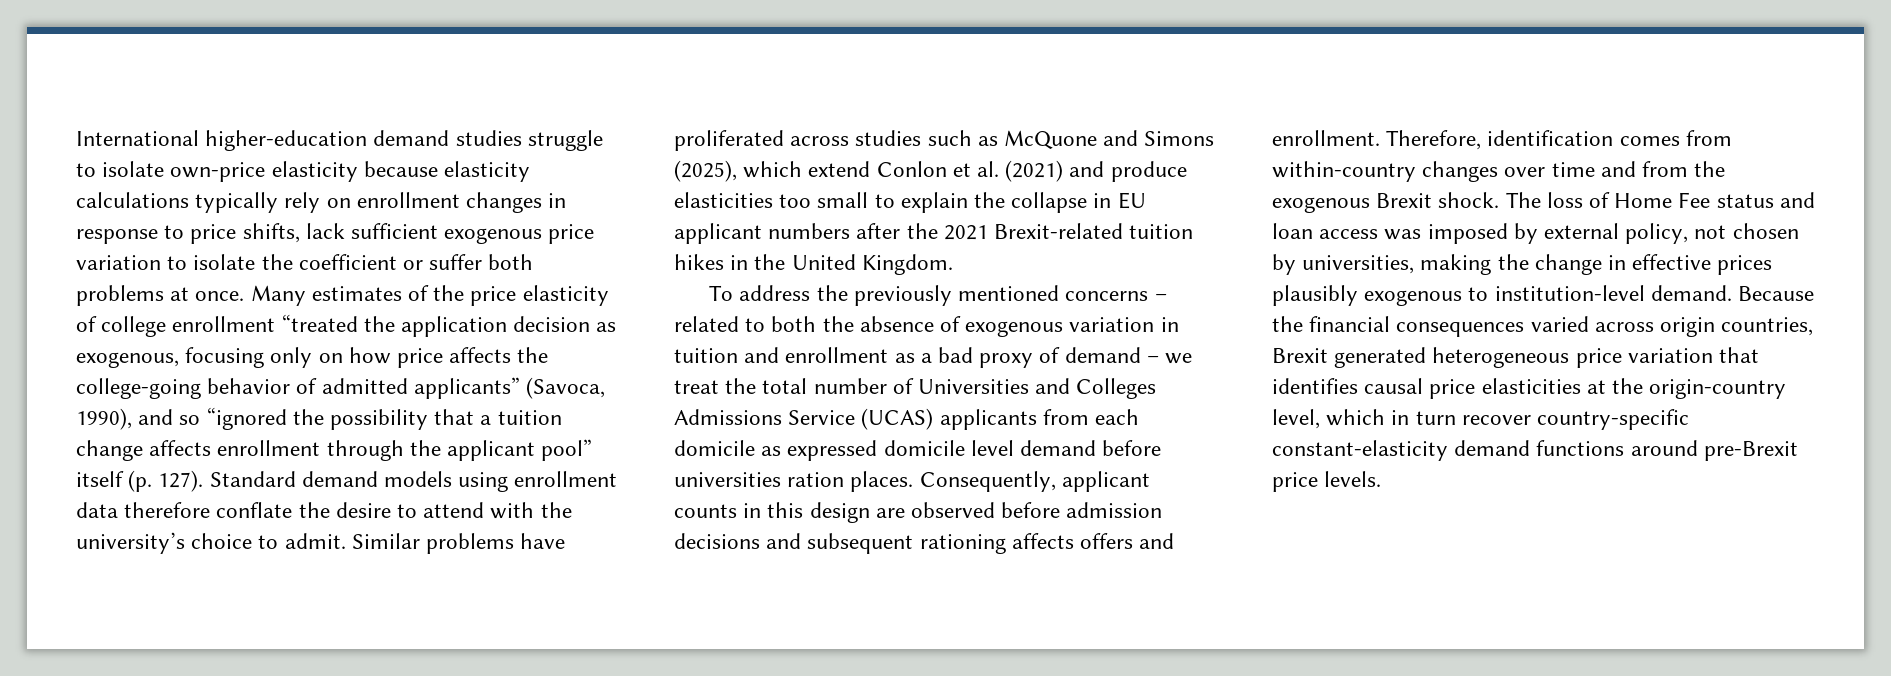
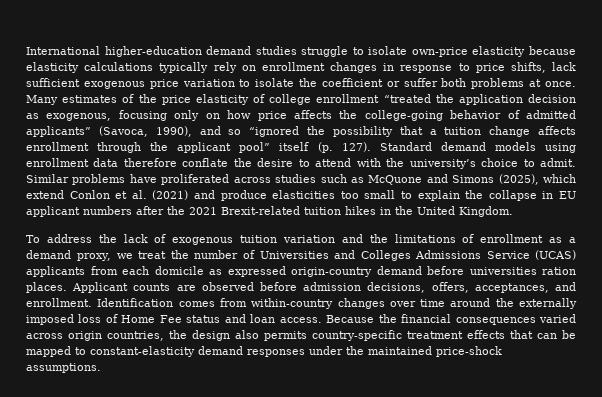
[853,285,1167,306] [674,316,1179,337] [674,347,1159,368] previously mentioned concerns – related to both the absence of exogenous variation in tuition and enrollment as a bad proxy of demand – -> [123,234,576,245] [26,250,112,261] lack of exogenous tuition variation and the limitations of enrollment as a demand proxy,
[762,378,808,394] total -> (189, 254) none
[883,440,1014,456] domicile level -> [291,267,372,277] origin-country
[919,471,1150,492] [674,502,1163,523] [674,533,1175,554] [1272,130,1614,150] Consequently, applicant counts in this design are observed before admission decisions and subsequent rationing affects offers and enrollment. Therefore, identification -> [72,282,576,293] [26,298,174,307] Applicant counts are observed before admission decisions, offers, acceptances, and enrollment. Identification
[1600,161,1726,177] [1272,192,1541,213] and from the exogenous Brexit shock. The -> [450,298,578,309] [26,314,74,325] around the externally imposed
[1319,223,1799,244] [1272,254,1773,275] [1272,285,1732,306] access was imposed by external policy, not chosen by universities, making the change in effective prices plausibly exogenous to institution-level demand. -> [279,317,322,323] access.
[1272,347,1760,368] [1272,378,1787,399] [1272,409,1690,430] [1272,440,1798,461] [1272,471,1382,492] Brexit generated heterogeneous price variation that identifies causal price elasticities at the origin-country level, which in turn recover country-specific constant-elasticity demand functions around pre-Brexit price levels. -> [169,330,576,341] [26,346,502,357] [26,363,101,373] the design also permits country-specific treatment effects that can be mapped to constant-elasticity demand responses under the maintained price-shock assumptions.

